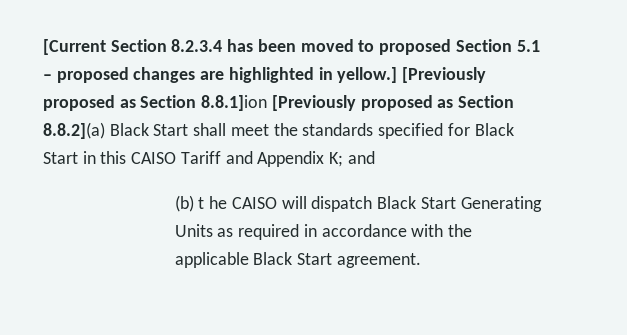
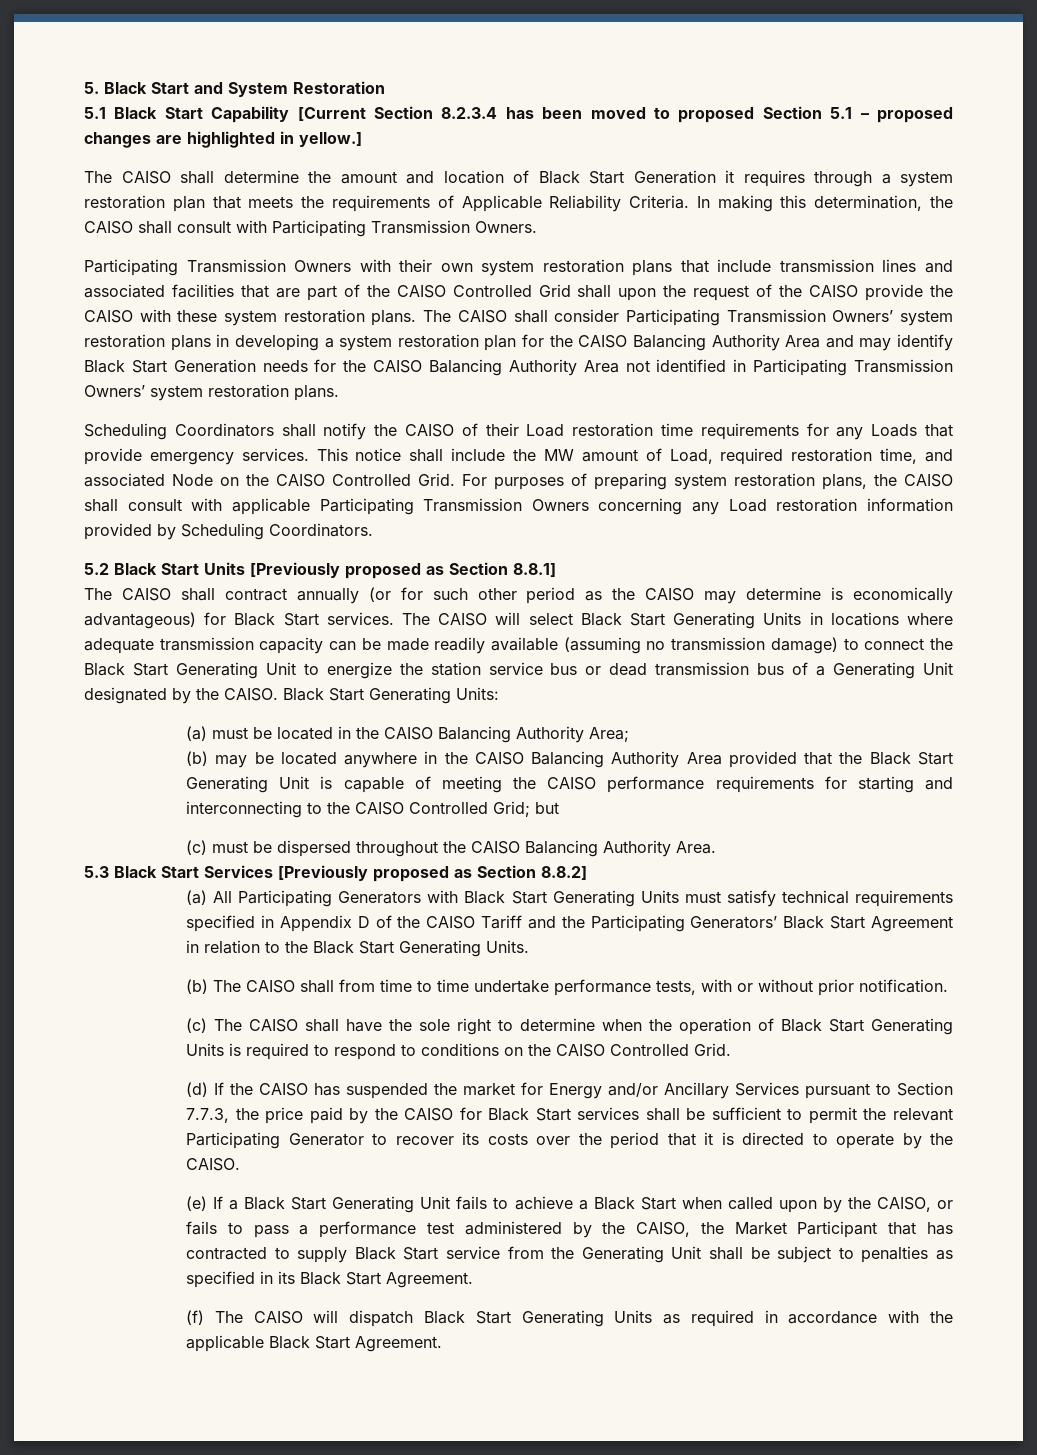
(43, 47) none -> [84,81,385,97] [84,106,290,123] 5. Black Start and System Restoration // 5.1 Black Start Capability
[402,67,487,83] [43,95,515,111] [43,122,514,139] [43,151,375,167] [174,195,228,212] [Previously proposed as Section 8.8.1]ion [Previously proposed as Section 8.8.2](a) Black Start shall meet the standards specified for Black Start in this CAISO Tariff and Appendix K; and // (b) t he -> [84,170,953,187] [84,195,954,212] [84,220,537,237] [84,259,954,276] [84,284,954,301] [84,309,953,326] [84,334,953,351] [84,359,953,376] [84,384,339,401] [84,423,953,440] [84,448,954,465] [84,473,953,490] [84,498,953,515] [84,523,373,540] [84,562,556,579] [84,587,953,604] [84,612,954,629] [84,637,953,654] [84,662,954,679] [84,687,499,704] [186,726,630,743] [186,751,953,768] [186,776,953,793] [186,801,560,818] [186,840,717,857] [84,865,587,882] [186,890,954,907] [186,915,953,932] [186,940,530,957] [186,979,949,996] [186,1018,953,1035] [186,1043,732,1060] [186,1082,954,1099] [186,1107,954,1124] [186,1132,953,1149] [186,1158,241,1171] [186,1196,954,1213] [186,1221,953,1238] [186,1246,954,1263] [186,1271,474,1288] [186,1310,243,1325] // The CAISO shall determine the amount and location of Black Start Generation it requires through a system restoration plan that meets the requirements of Applicable Reliability Criteria. In making this determination, the CAISO shall consult with Participating Transmission Owners. // Participating Transmission Owners with their own system restoration plans that include transmission lines and associated facilities that are part of the CAISO Controlled Grid shall upon the request of the CAISO provide the CAISO with these system restoration plans. The CAISO shall consider Participating Transmission Owners’ system restoration plans in developing a system restoration plan for the CAISO Balancing Authority Area and may identify Black Start Generation needs for the CAISO Balancing Authority Area not identified in Participating Transmission Owners’ system restoration plans. // Scheduling Coordinators shall notify the CAISO of their Load restoration time requirements for any Loads that provide emergency services. This notice shall include the MW amount of Load, required restoration time, and associated Node on the CAISO Controlled Grid. For purposes of preparing system restoration plans, the CAISO shall consult with applicable Participating Transmission Owners concerning any Load restoration information provided by Scheduling Coordinators. // 5.2 Black Start Units [Previously proposed as Section 8.8.1] // The CAISO shall contract annually (or for such other period as the CAISO may determine is economically advantageous) for Black Start services. The CAISO will select Black Start Generating Units in locations where adequate transmission capacity can be made readily available (assuming no transmission damage) to connect the Black Start Generating Unit to energize the station service bus or dead transmission bus of a Generating Unit designated by the CAISO. Black Start Generating Units: // (a) must be located in the CAISO Balancing Authority Area; // (b) may be located anywhere in the CAISO Balancing Authority Area provided that the Black Start Generating Unit is capable of meeting the CAISO performance requirements for starting and interconnecting to the CAISO Controlled Grid; but // (c) must be dispersed throughout the CAISO Balancing Authority Area. // 5.3 Black Start Services [Previously proposed as Section 8.8.2] // (a) All Participating Generators with Black Start Generating Units must satisfy technical requirements specified in Appendix D of the CAISO Tariff and the Participating Generators’ Black Start Agreement in relation to the Black Start Generating Units. // (b) The CAISO shall from time to time undertake performance tests, with or without prior notification. // (c) The CAISO shall have the sole right to determine when the operation of Black Start Generating Units is required to respond to conditions on the CAISO Controlled Grid. // (d) If the CAISO has suspended the market for Energy and/or Ancillary Services pursuant to Section 7.7.3, the price paid by the CAISO for Black Start services shall be sufficient to permit the relevant Participating Generator to recover its costs over the period that it is directed to operate by the CAISO. // (e) If a Black Start Generating Unit fails to achieve a Black Start when called upon by the CAISO, or fails to pass a performance test administered by the CAISO, the Market Participant that has contracted to supply Black Start service from the Generating Unit shall be subject to penalties as specified in its Black Start Agreement. // (f) The
[336,253,421,268] agreement. -> [355,1336,443,1352] Agreement.

